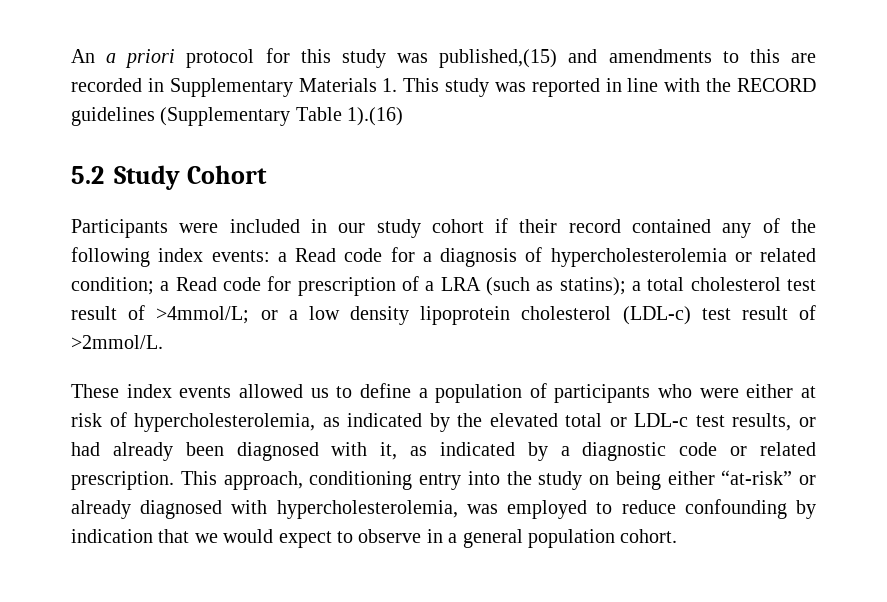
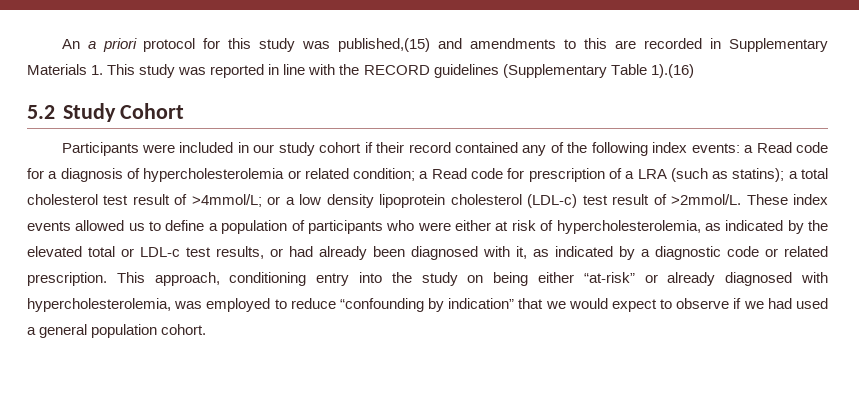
(163, 342) // -> (742, 199) none
[684,499,816,519] [71,529,153,543] confounding by indication -> [339,298,515,312] “confounding by indication”
[426,529,443,543] in -> [733,298,828,309] if we had used

